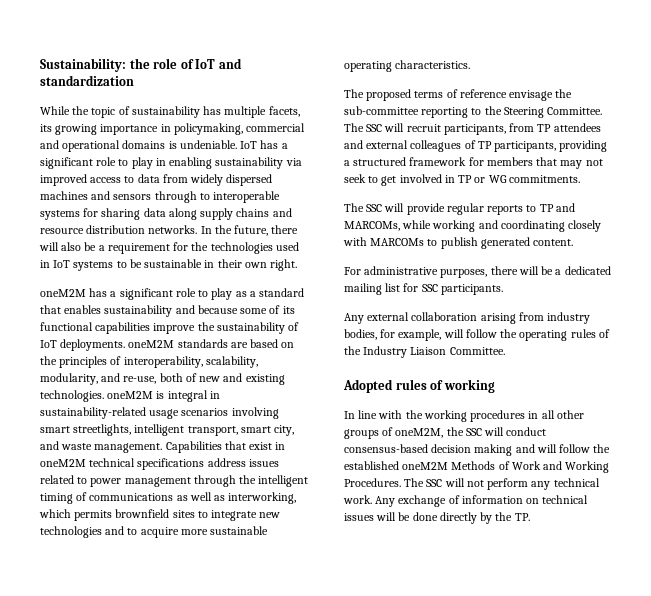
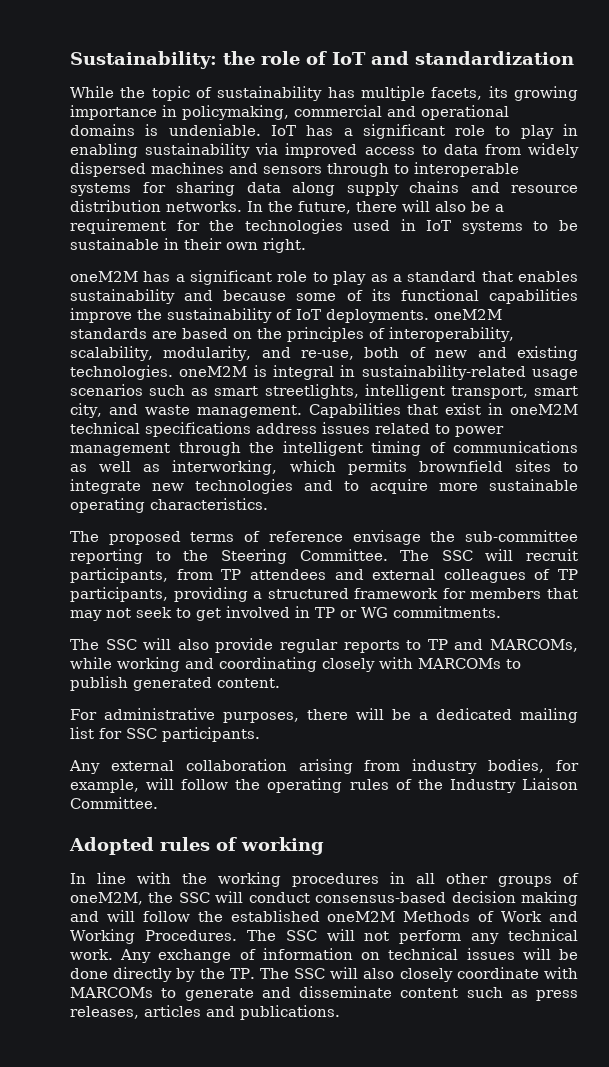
[231,407,279,419] involving -> [149,385,209,396] such as
(405, 207) none -> [177,639,209,650] also
(530, 517) none -> [259,967,578,982] [70,986,578,1001] [70,1005,340,1020] The SSC will also closely coordinate with MARCOMs to generate and disseminate content such as press releases, articles and publications.

